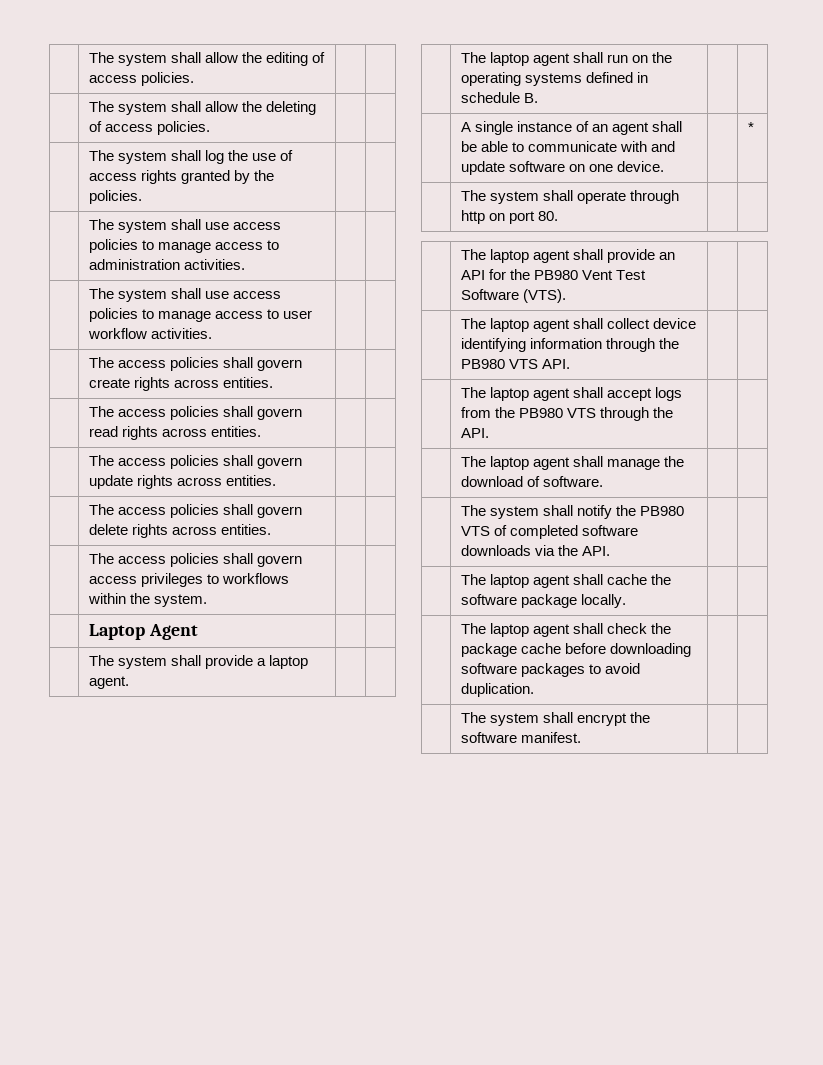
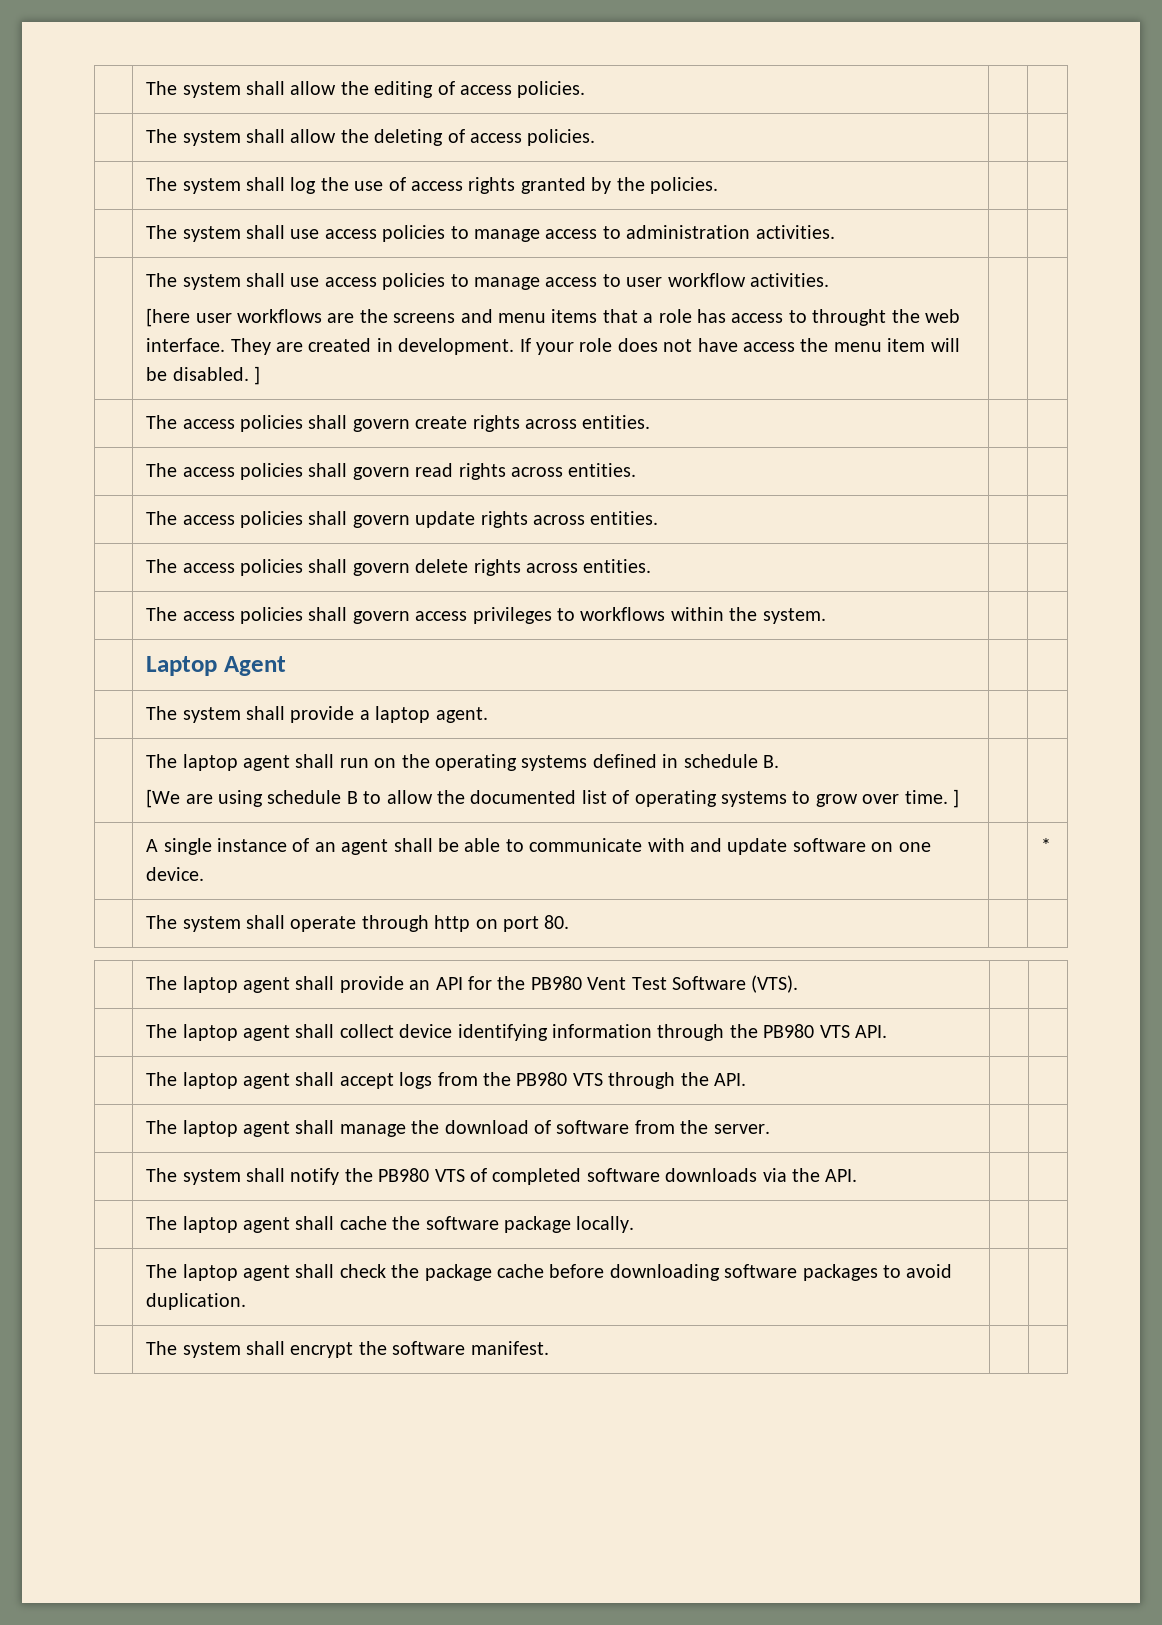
(213, 333) none -> [146,308,961,327] [146,338,960,355] [146,366,261,385] // [here user workflows are the screens and menu items that a role has access to throught the web interface. They are created in development. If your role does not have access the menu item will be disabled. ]
(539, 98) none -> [146,789,960,808] // [We are using schedule B to allow the documented list of operating systems to grow over time. ]
[543,476,604,487] software. -> [556,1120,770,1134] software from the server.

